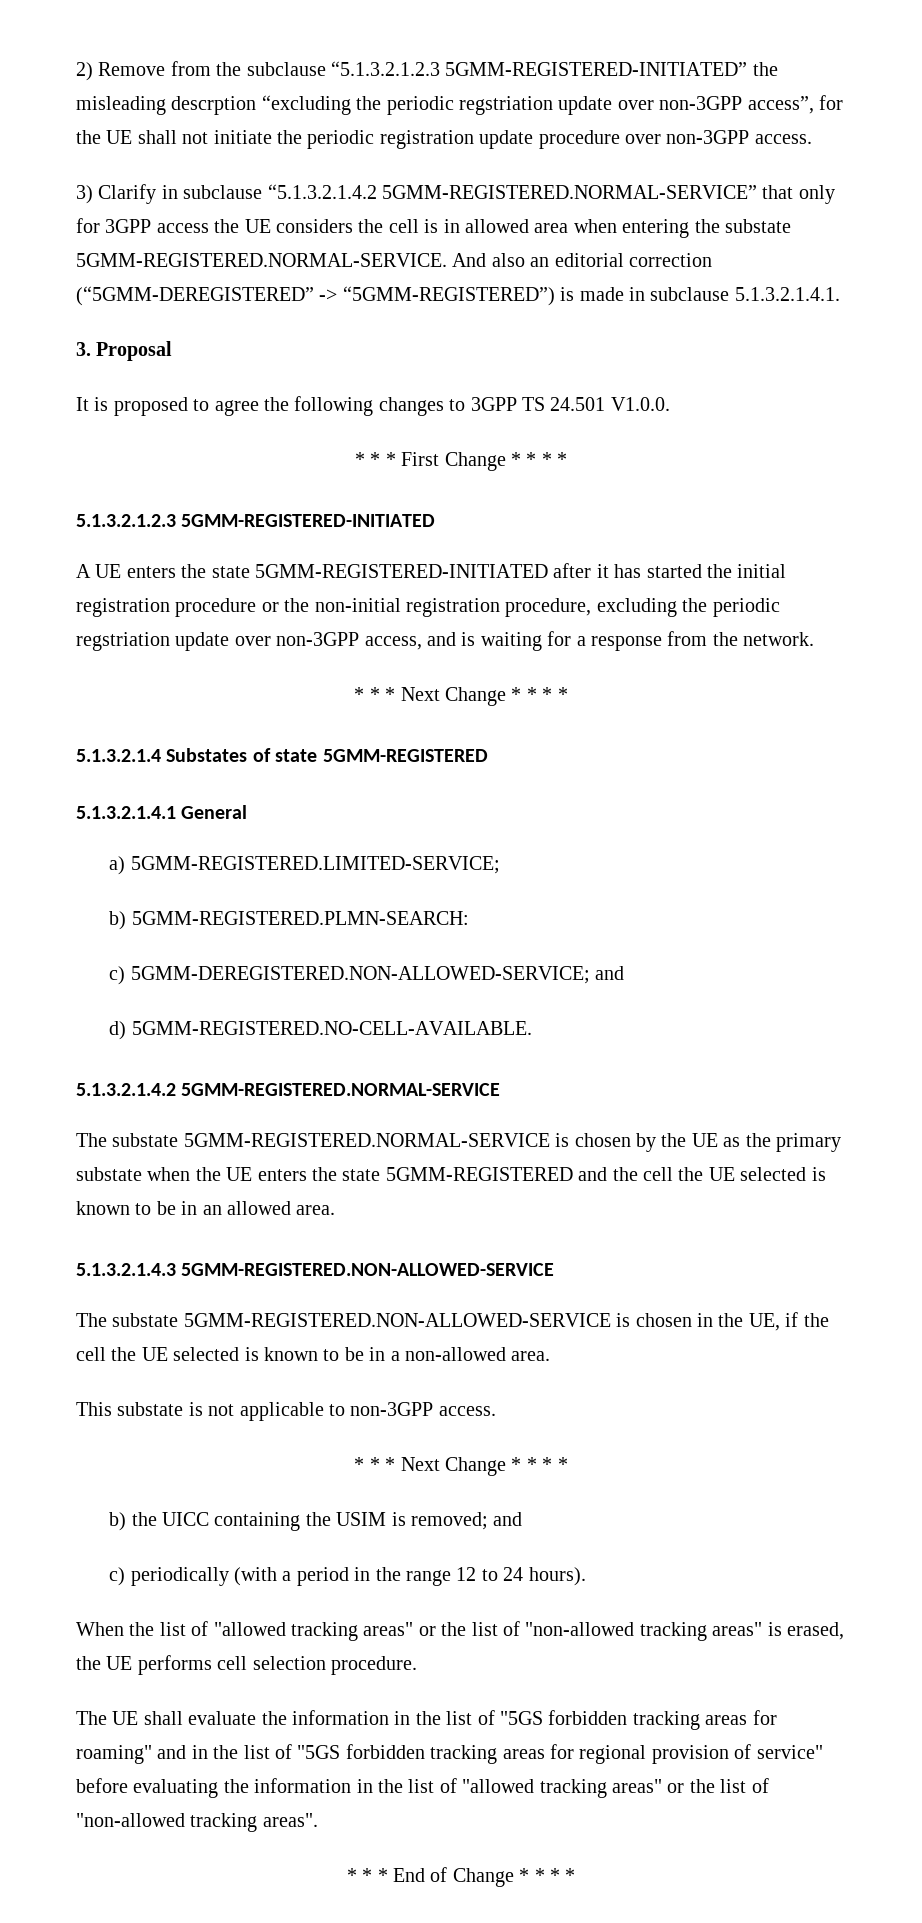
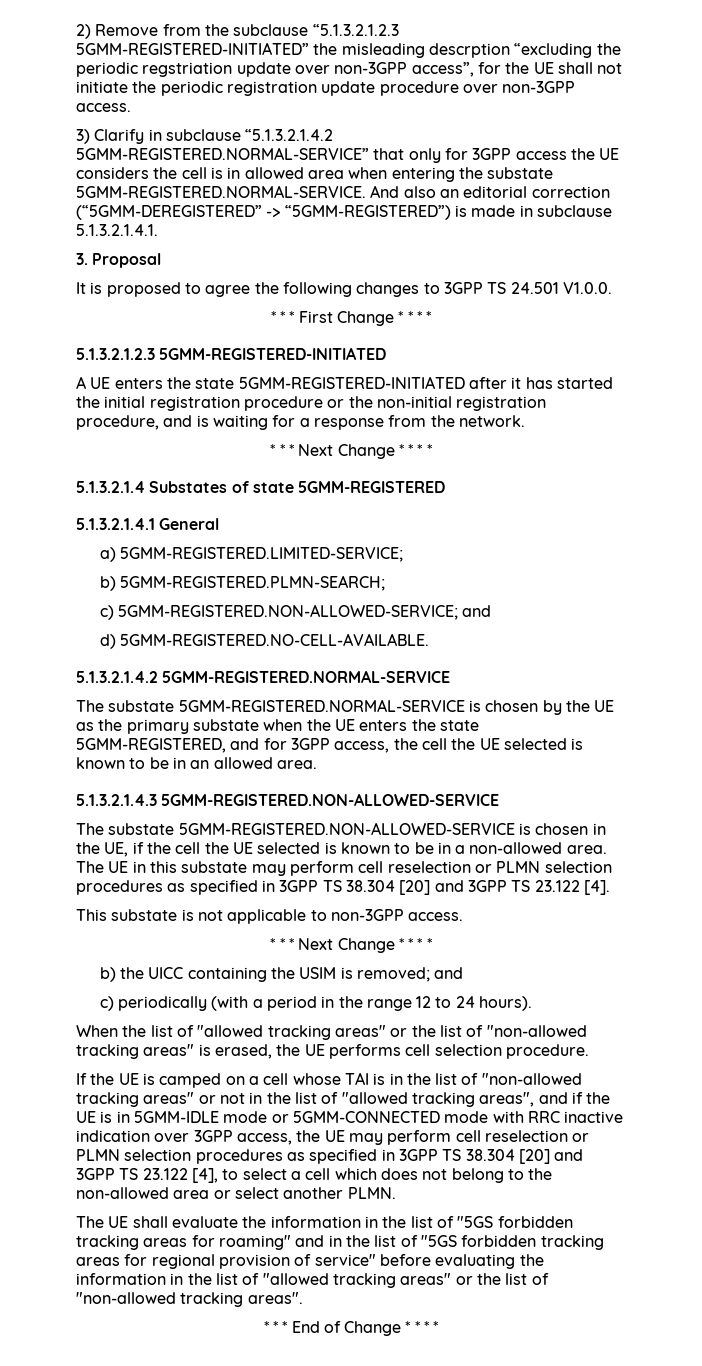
[596,598,780,617] [76,632,422,651] excluding the periodic regstriation update over non-3GPP access, -> (159, 422) none
[131,911,469,925] [109,966,590,985] 5GMM-REGISTERED.PLMN-SEARCH: // c) 5GMM-DEREGISTERED.NON-ALLOWED-SERVICE; -> [119,575,385,591] [99,604,458,620] 5GMM-REGISTERED.PLMN-SEARCH; // c) 5GMM-REGISTERED.NON-ALLOWED-SERVICE;
[385,1167,608,1181] 5GMM-REGISTERED and -> [76,738,390,753] 5GMM-REGISTERED, and for 3GPP access,
(551, 1356) none -> [76,861,612,876] [76,880,610,895] The UE in this substate may perform cell reselection or PLMN selection procedures as specified in 3GPP TS 38.304 [20] and 3GPP TS 23.122 [4].
(417, 1665) none -> [76,1072,582,1088] [76,1092,611,1107] [76,1111,624,1123] [76,1130,590,1145] [76,1149,584,1164] [76,1168,553,1183] [76,1187,396,1199] // If the UE is camped on a cell whose TAI is in the list of "non-allowed tracking areas" or not in the list of "allowed tracking areas", and if the UE is in 5GMM-IDLE mode or 5GMM-CONNECTED mode with RRC inactive indication over 3GPP access, the UE may perform cell reselection or PLMN selection procedures as specified in 3GPP TS 38.304 [20] and 3GPP TS 23.122 [4], to select a cell which does not belong to the non-allowed area or select another PLMN.

